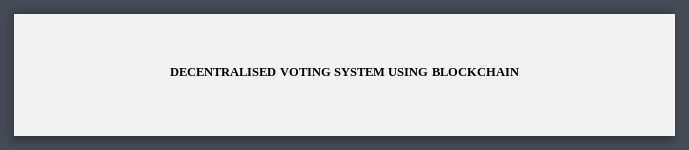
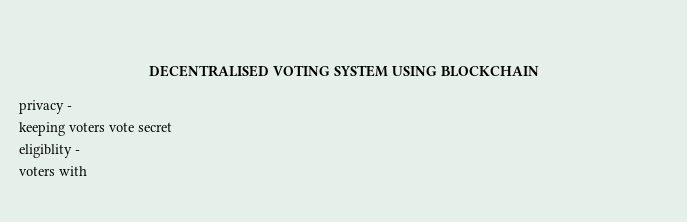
(519, 72) none -> [19,100,72,114] [19,122,172,136] [19,144,80,158] [19,166,87,176] // privacy - // keeping voters vote secret // eligiblity - // voters with

